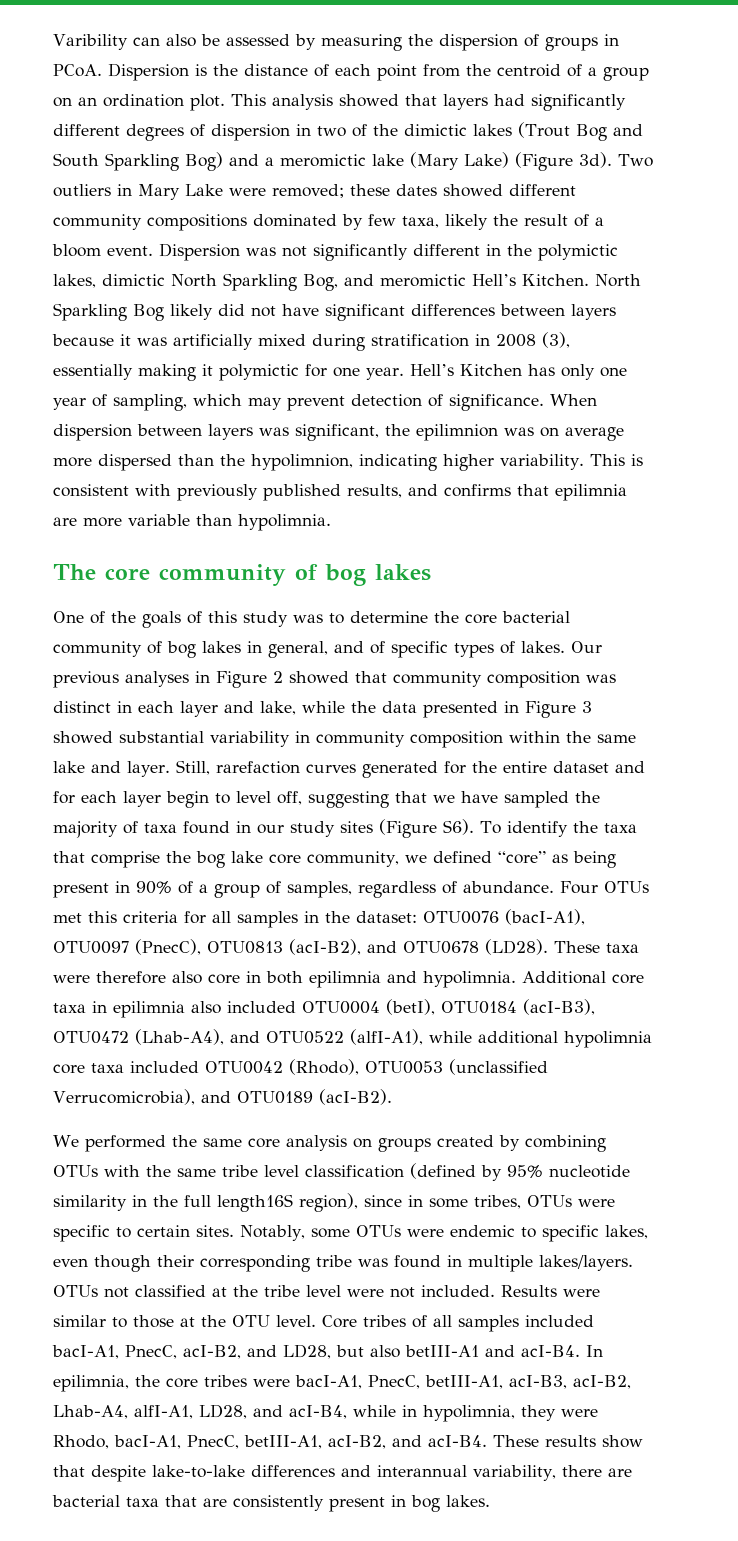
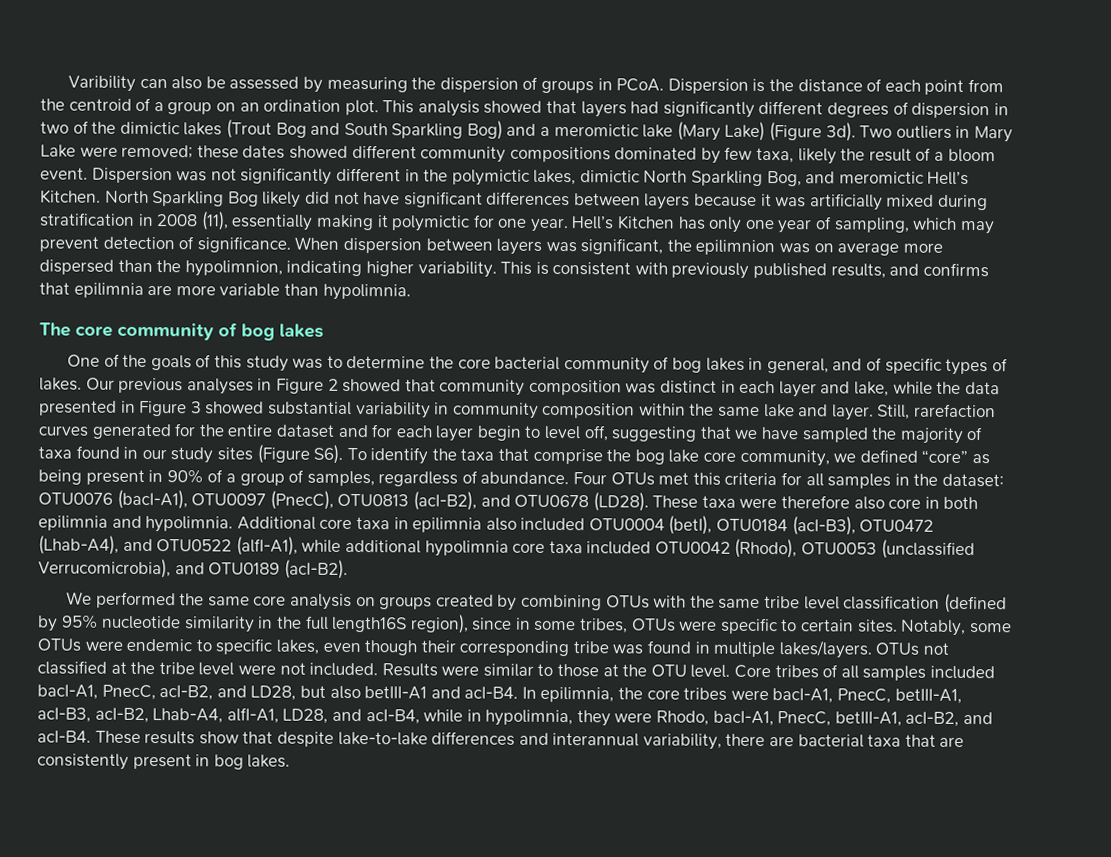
[542,332,570,348] (3), -> [200,211,229,231] (11),

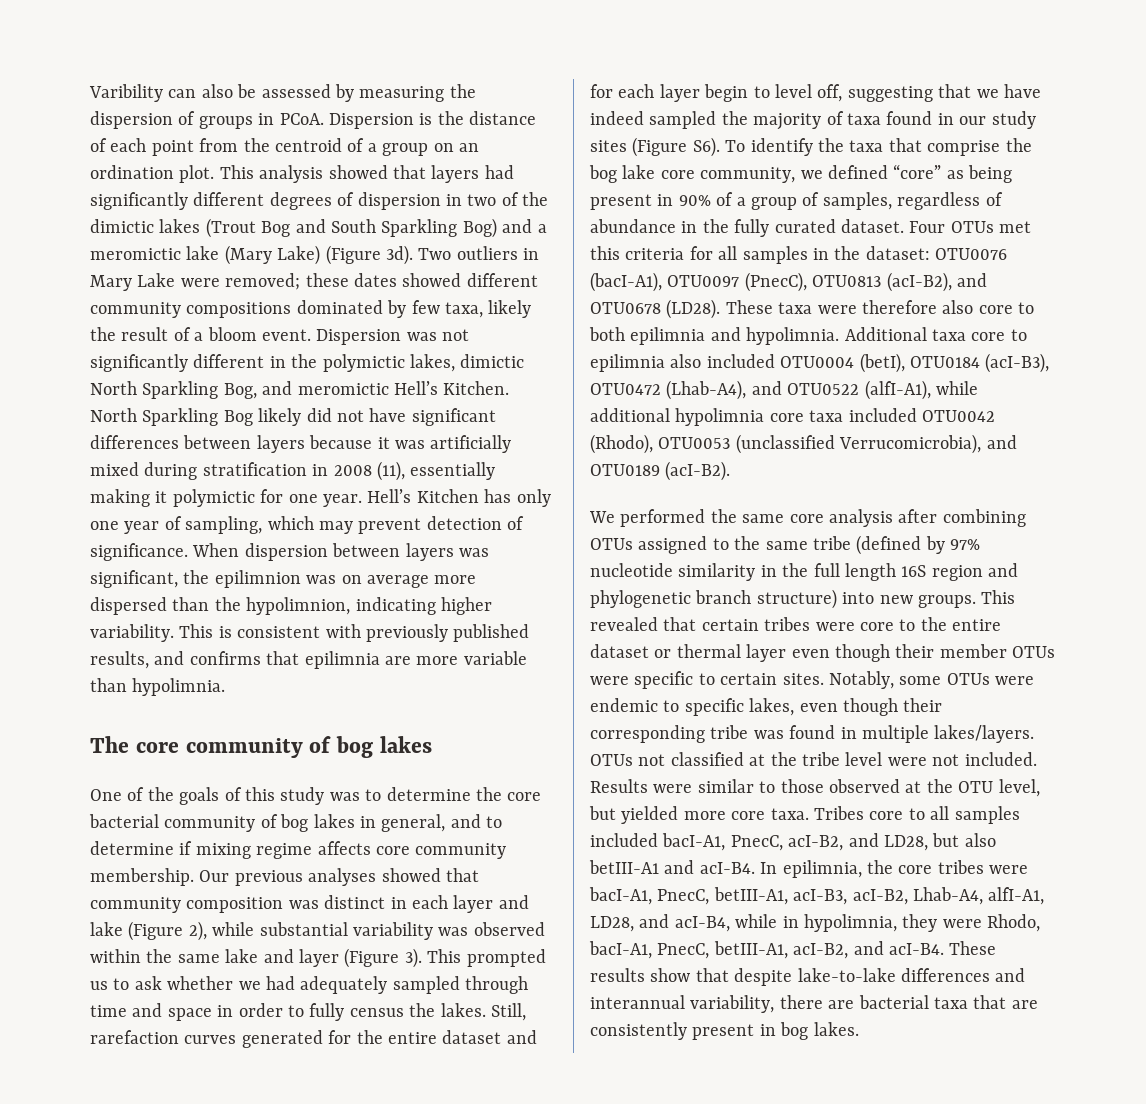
[865,357,1008,376] [39,377,339,395] of specific types of lakes. Our previous analyses in Figure 2 -> [486,816,503,828] [90,841,507,859] [90,868,377,886] to determine if mixing regime affects core community membership. Our previous analyses
[854,381,1000,397] [39,400,636,419] lake, while the data presented in Figure 3 showed substantial variability in community composition -> [90,921,545,941] lake (Figure 2), while substantial variability was observed
[831,404,874,421] layer. -> [299,948,546,968] [90,976,529,994] [90,1003,486,1021] layer (Figure 3). This prompted us to ask whether we had adequately sampled through time and space in order to fully census the lakes.
(800, 433) none -> [590,111,644,125] indeed
[480,471,570,485] abundance. -> [590,219,904,237] abundance in the fully curated dataset.
[924,496,940,509] in -> [1018,302,1035,314] to
[319,517,409,530] core taxa in -> [932,329,1027,341] taxa core to
[355,594,687,611] on groups created by combining OTUs with -> [898,509,1026,527] [590,536,729,554] after combining OTUs assigned to
[803,595,941,610] level classification -> (851, 543) none
[61,614,99,629] 95% -> [950,539,981,550] 97%
[332,614,629,634] length16S region), since in some tribes, -> [845,563,1019,581] [590,589,1016,609] [590,617,1002,631] [590,644,1007,662] length 16S region and phylogenetic branch structure) into new groups. This revealed that certain tribes were core to the entire dataset or thermal layer even though their member
(600, 671) none -> [829,779,900,793] observed
[690,664,839,679] level. Core tribes of -> [998,779,1040,797] [589,806,925,824] level, but yielded more core taxa. Tribes core to

